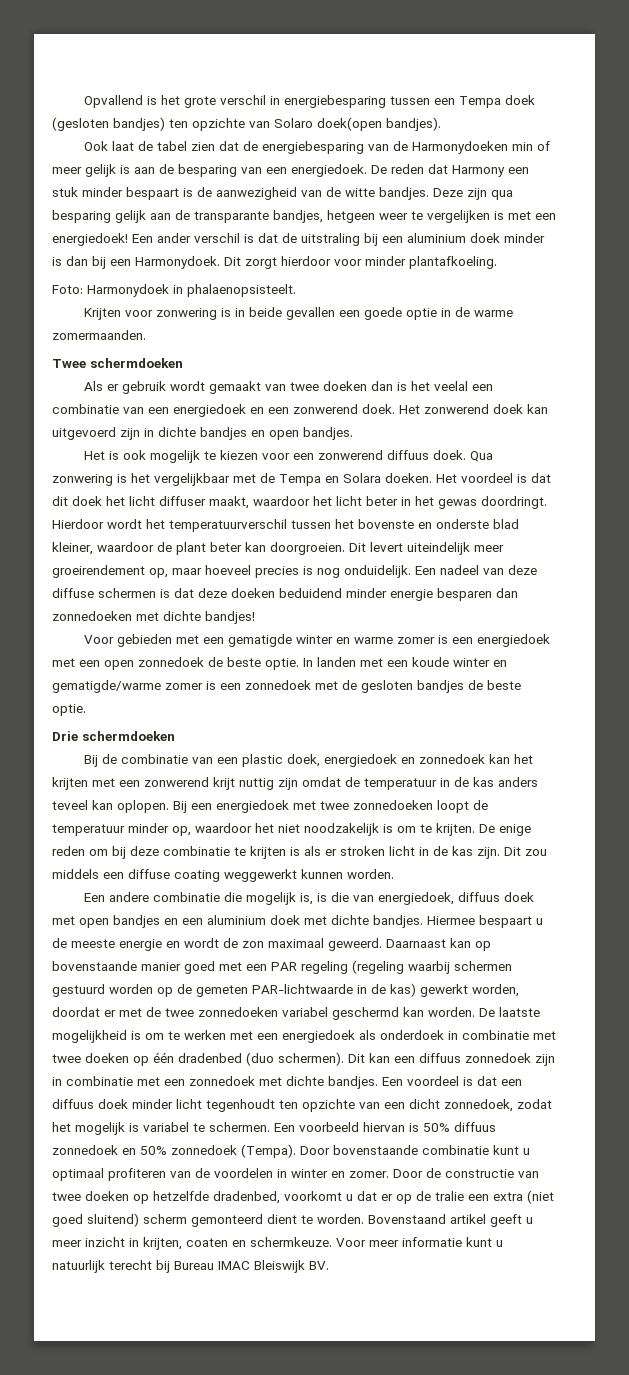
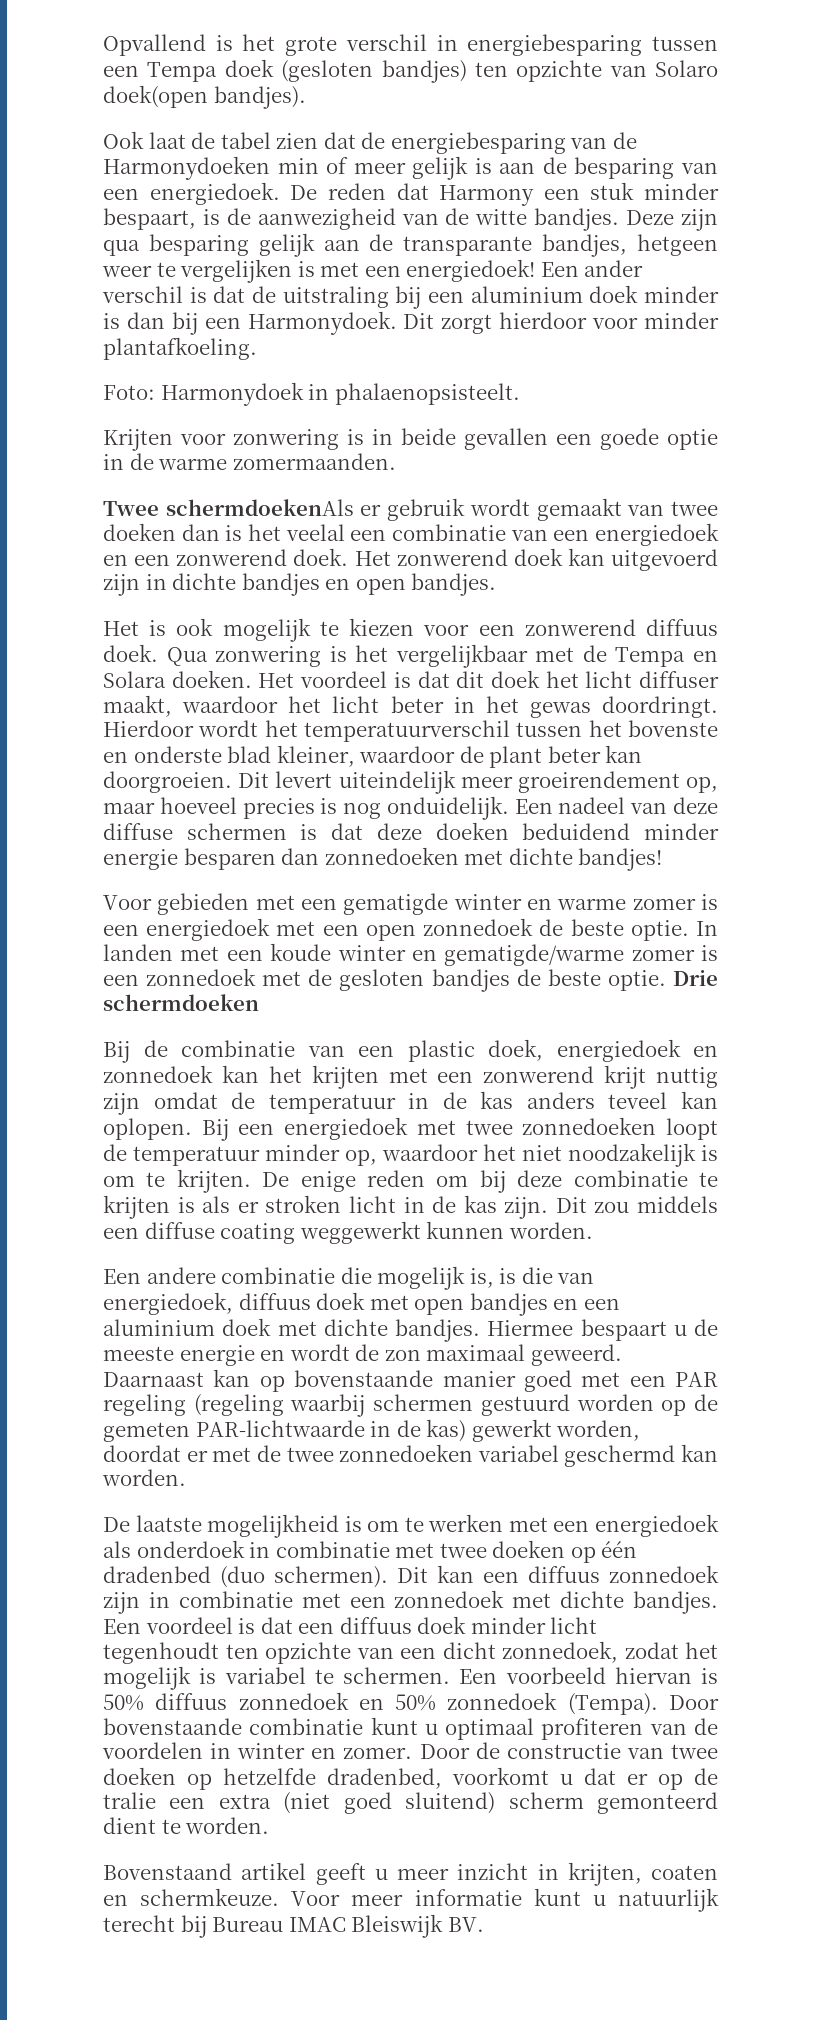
[126,187,179,200] bespaart -> [103,208,196,230] bespaart,
[90,358,183,368] [83,381,103,391] schermdoeken // Als -> [165,499,354,516] schermdoekenAls
(86, 710) // -> (666, 980) none
(475, 1012) none -> (186, 1477) //
(364, 1219) none -> (270, 1825) //

